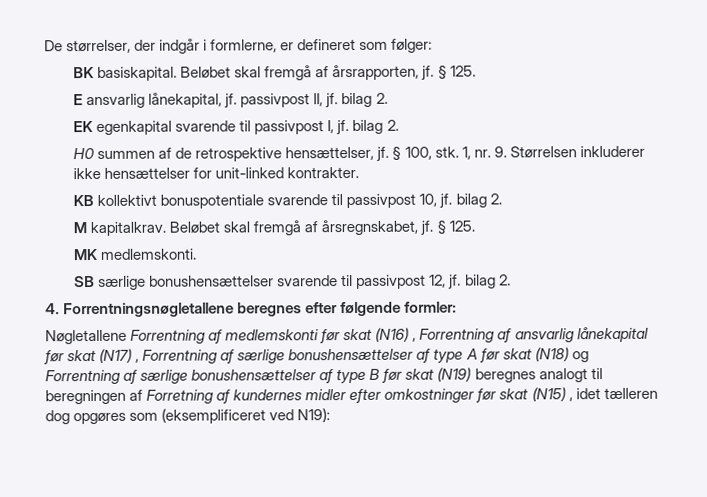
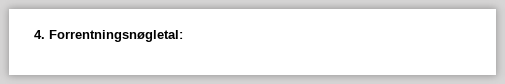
[44,38,433,54] [73,64,476,81] [73,92,388,109] [73,119,399,136] [73,145,645,162] [73,166,360,180] [73,193,502,209] [73,219,475,237] [74,248,198,261] [74,274,511,290] [45,301,458,318] [45,326,649,345] [43,347,589,365] [45,367,603,385] [45,387,658,405] [45,408,331,425] De størrelser, der indgår i formlerne, er defineret som følger: // BK basiskapital. Beløbet skal fremgå af årsrapporten, jf. § 125. // E ansvarlig lånekapital, jf. passivpost II, jf. bilag 2. // EK egenkapital svarende til passivpost I, jf. bilag 2. // H0 summen af de retrospektive hensættelser, jf. § 100, stk. 1, nr. 9. Størrelsen inkluderer ikke hensættelser for unit-linked kontrakter. // KB kollektivt bonuspotentiale svarende til passivpost 10, jf. bilag 2. // M kapitalkrav. Beløbet skal fremgå af årsregnskabet, jf. § 125. // MK medlemskonti. // SB særlige bonushensættelser svarende til passivpost 12, jf. bilag 2. // 4. Forrentningsnøgletallene beregnes efter følgende formler: // Nøgletallene Forrentning af medlemskonti før skat (N16) , Forrentning af ansvarlig lånekapital før skat (N17) , Forrentning af særlige bonushensættelser af type A før skat (N18) og Forrentning af særlige bonushensættelser af type B før skat (N19) beregnes analogt til beregningen af Forretning af kundernes midler efter omkostninger før skat (N15) , idet tælleren dog opgøres som (eksemplificeret ved N19): -> [34,30,183,42] 4. Forrentningsnøgletal:

